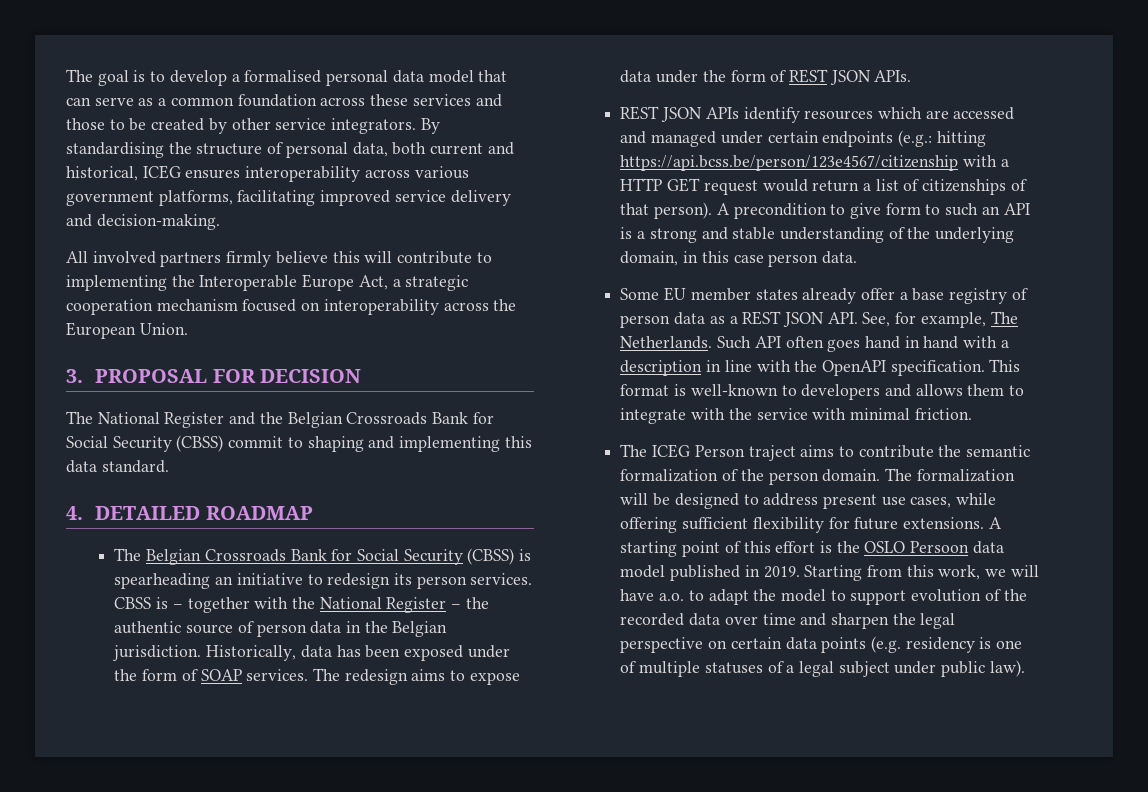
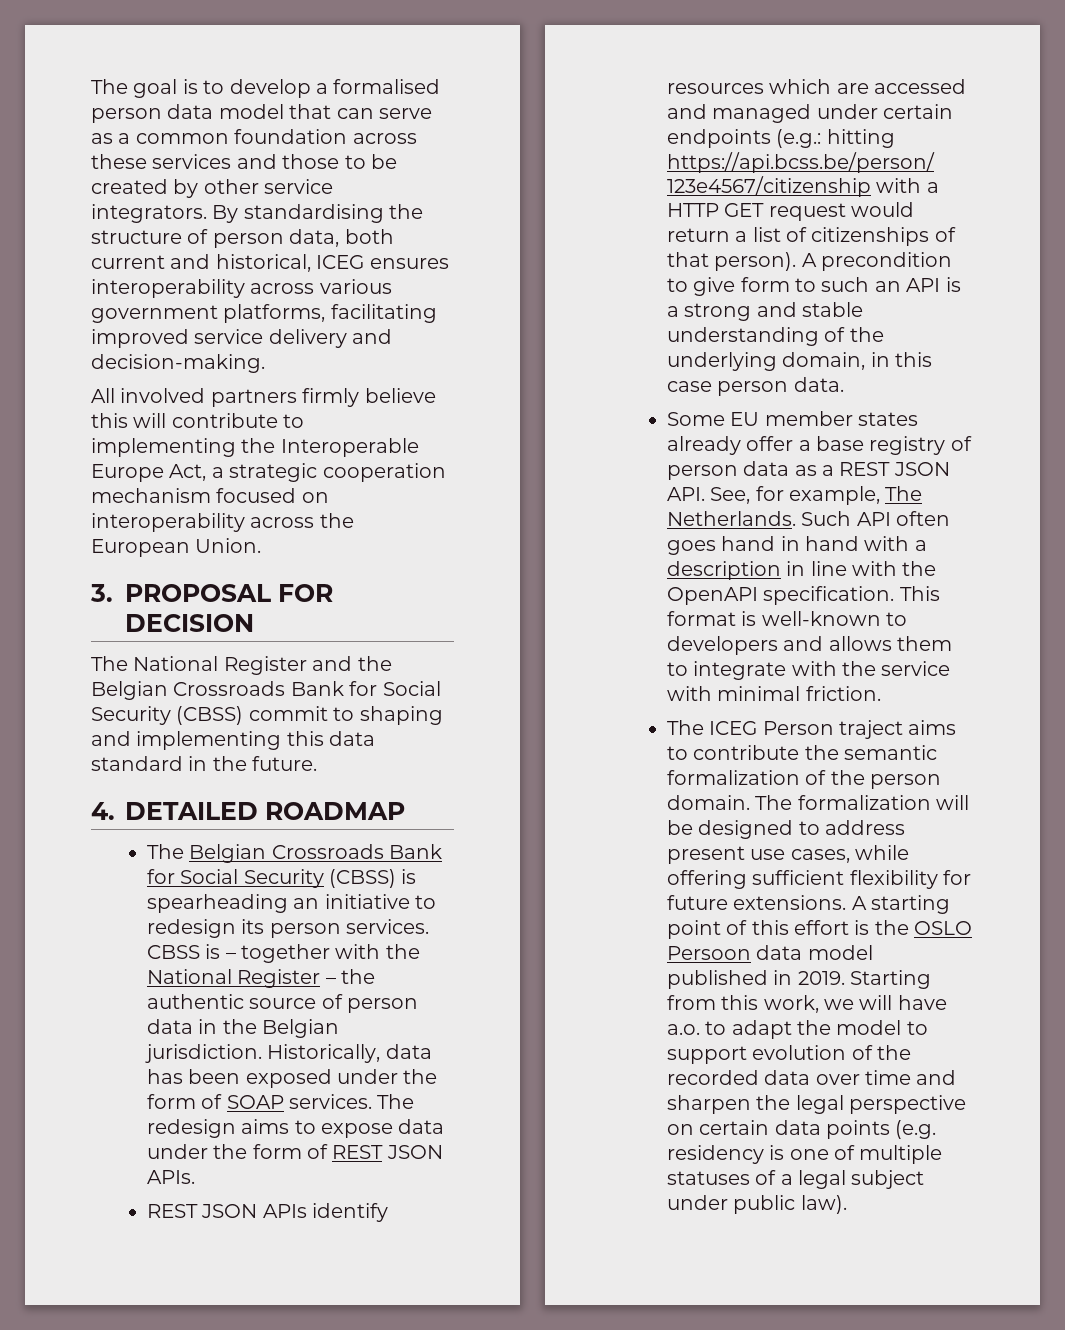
[326,70,389,86] personal -> [91,108,162,123] person
[285,142,348,158] personal -> [212,233,284,248] person
[101,460,169,473] standard. -> [91,756,318,771] standard in the future.

